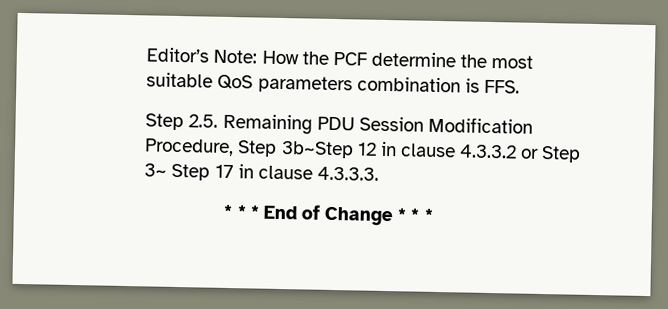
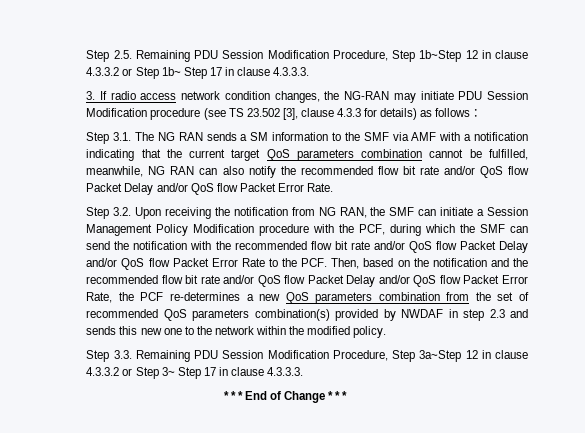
[146,47,534,69] [146,72,520,94] Editor’s Note: How the PCF determine the most suitable QoS parameters combination is FFS. // -> (86, 56) none
[280,140,354,159] 3b~Step -> [419,50,528,62] [86,67,310,79] [86,91,528,103] [86,108,483,120] [86,132,528,144] [86,149,529,161] [86,166,529,178] [86,183,334,195] [86,207,528,219] [86,224,529,236] [86,241,529,253] [86,258,528,270] [86,275,528,287] [86,292,529,304] [86,309,528,321] [86,326,387,338] [86,350,462,362] 1b~Step 12 in clause 4.3.3.2 or Step 1b~ Step 17 in clause 4.3.3.3. // 3. If radio access network condition changes, the NG-RAN may initiate PDU Session Modification procedure (see TS 23.502 [3], clause 4.3.3 for details) as follows： // Step 3.1. The NG RAN sends a SM information to the SMF via AMF with a notification indicating that the current target QoS parameters combination cannot be fulfilled, meanwhile, NG RAN can also notify the recommended flow bit rate and/or QoS flow Packet Delay and/or QoS flow Packet Error Rate. // Step 3.2. Upon receiving the notification from NG RAN, the SMF can initiate a Session Management Policy Modification procedure with the PCF, during which the SMF can send the notification with the recommended flow bit rate and/or QoS flow Packet Delay and/or QoS flow Packet Error Rate to the PCF. Then, based on the notification and the recommended flow bit rate and/or QoS flow Packet Delay and/or QoS flow Packet Error Rate, the PCF re-determines a new QoS parameters combination from the set of recommended QoS parameters combination(s) provided by NWDAF in step 2.3 and sends this new one to the network within the modified policy. // Step 3.3. Remaining PDU Session Modification Procedure, Step 3a~Step

